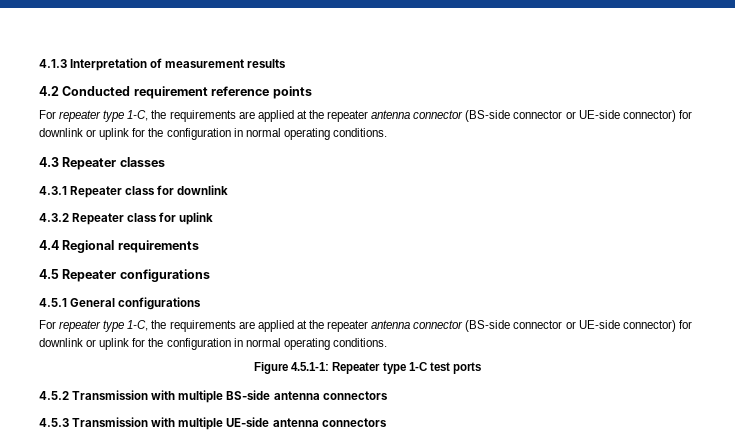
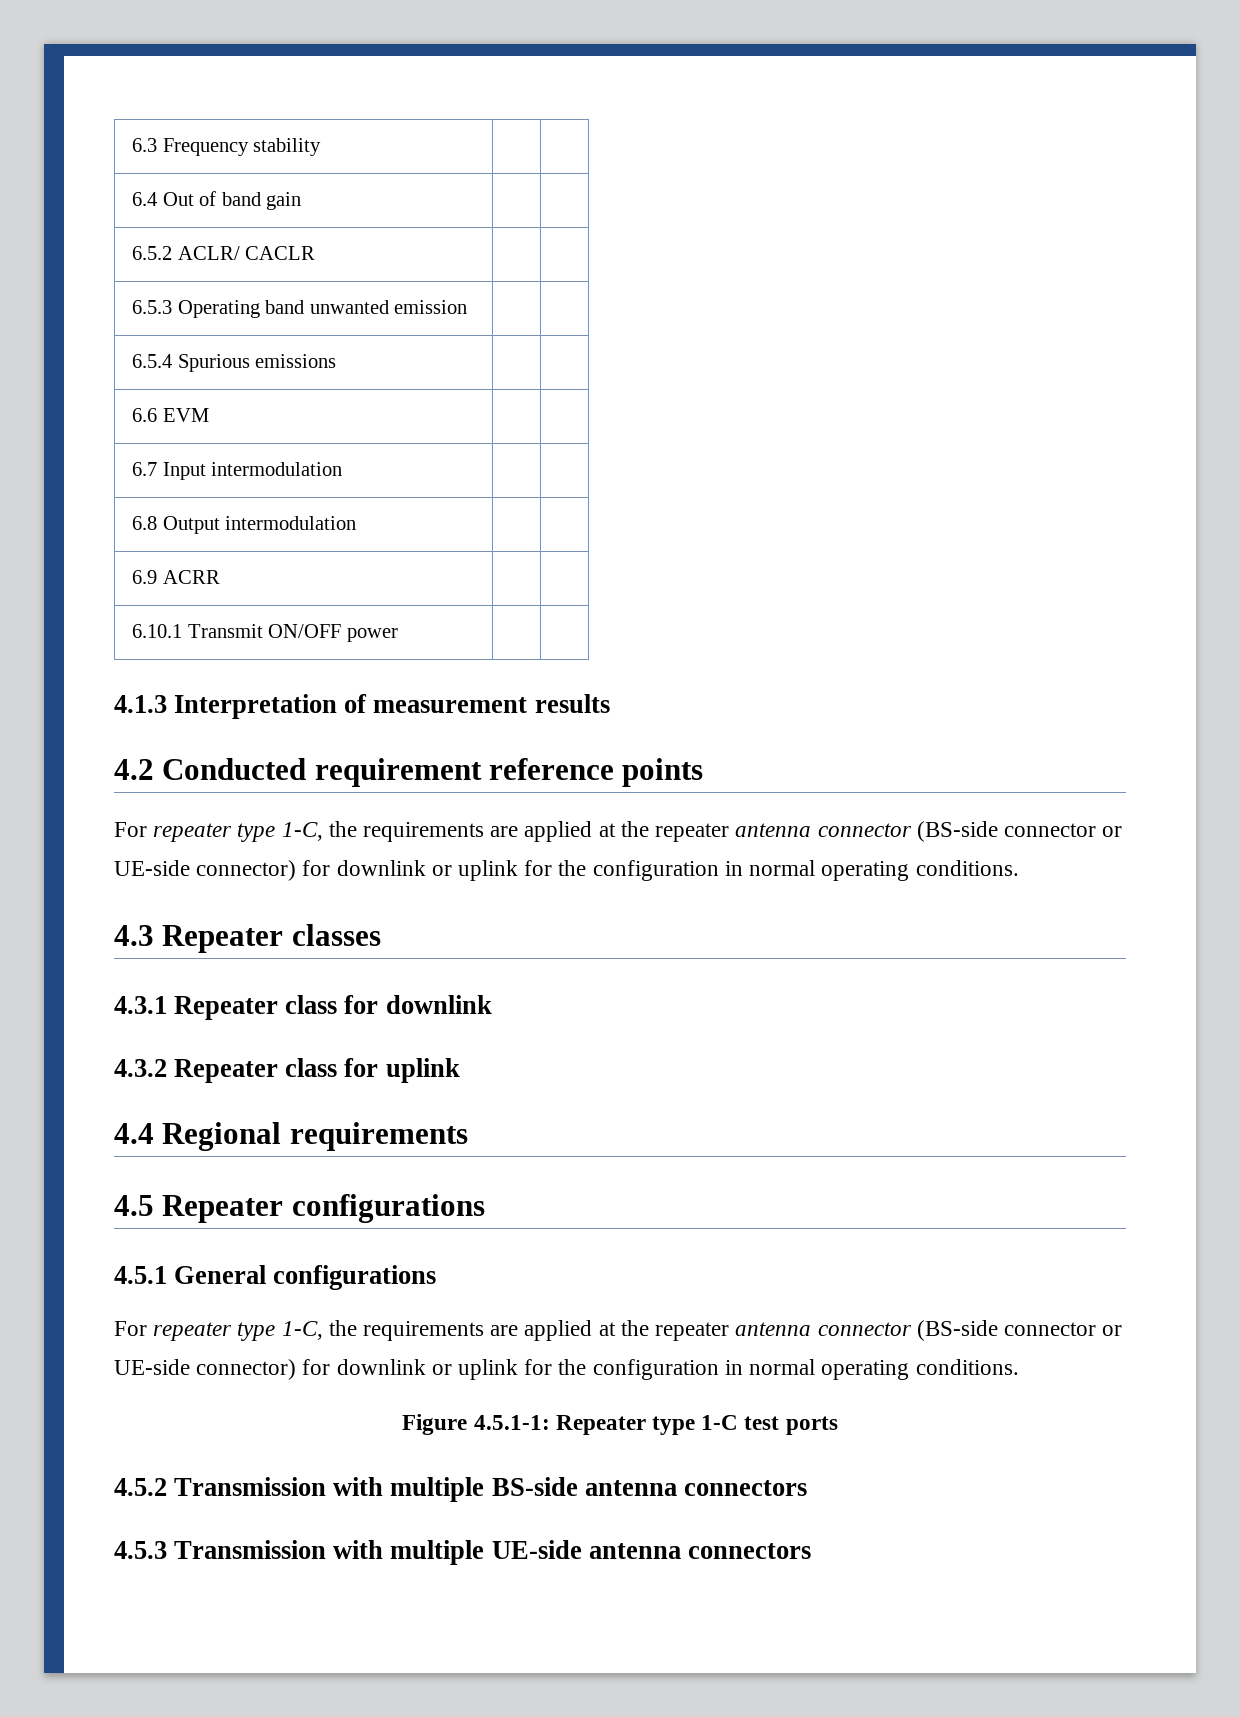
(39, 63) none -> [132,138,322,156] [132,191,302,210] [132,246,316,260] [132,300,468,318] [132,354,337,372] [132,408,209,422] [132,462,343,480] [132,516,357,534] [132,570,220,584] [132,624,398,642] 6.3 Frequency stability | | // 6.4 Out of band gain | | // 6.5.2 ACLR/ CACLR | | // 6.5.3 Operating band unwanted emission | | // 6.5.4 Spurious emissions | | // 6.6 EVM | | // 6.7 Input intermodulation | | // 6.8 Output intermodulation | | // 6.9 ACRR | | // 6.10.1 Transmit ON/OFF power | | //

